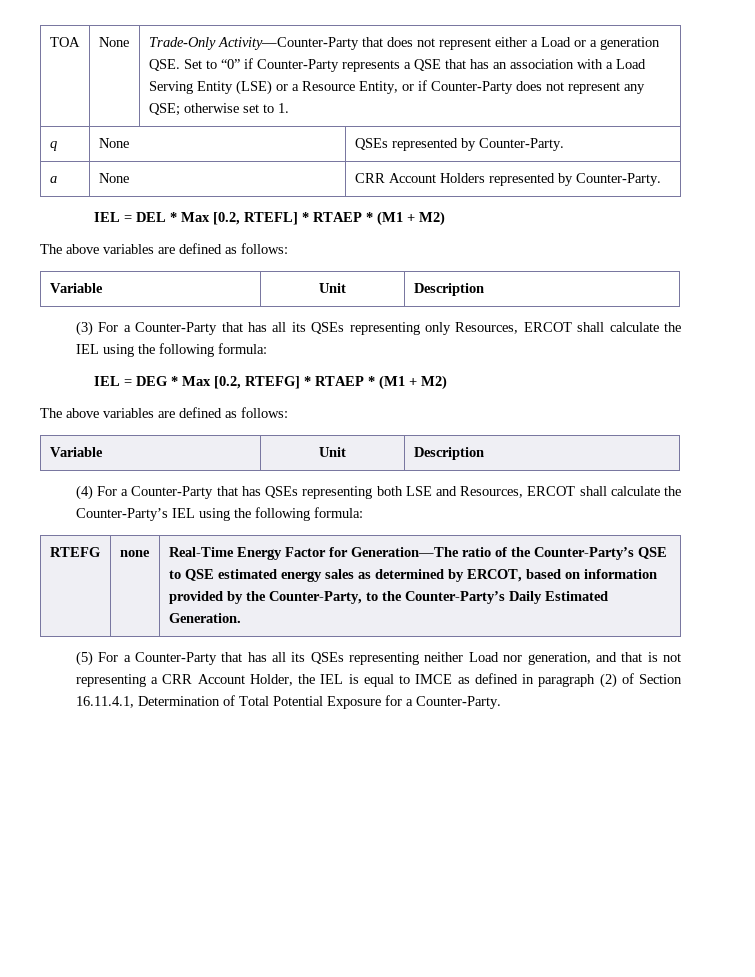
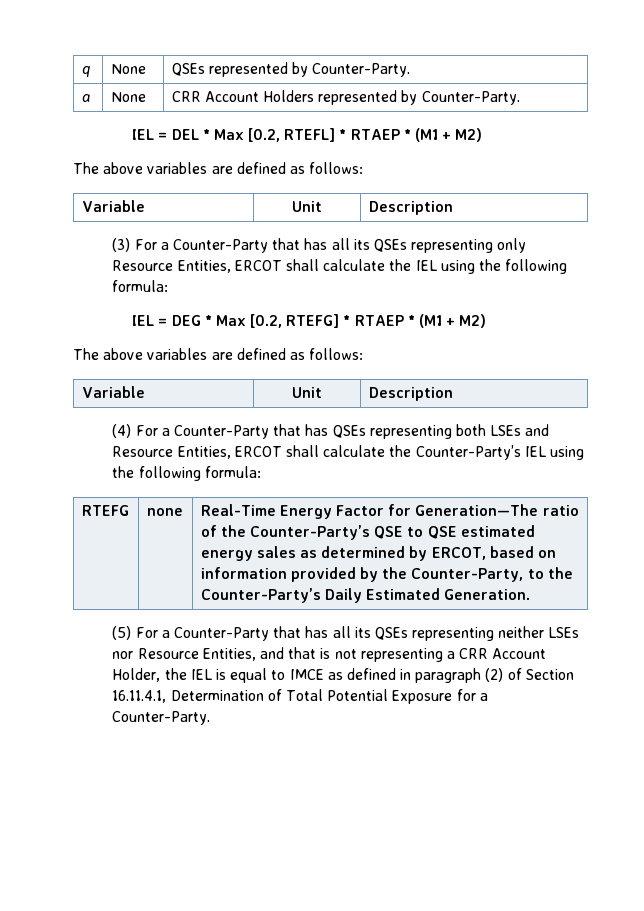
[49,37,80,47] [98,37,129,47] [148,37,660,50] [148,58,646,72] [148,80,645,95] [148,103,289,116] TOA | None | Trade-Only Activity—Counter-Party that does not represent either a Load or a generation QSE. Set to “0” if Counter-Party represents a QSE that has an association with a Load Serving Entity (LSE) or a Resource Entity, or if Counter-Party does not represent any QSE; otherwise set to 1. // -> (81, 71) none
[455,322,519,334] Resources, -> [112,260,231,273] Resource Entities,
[405,486,524,498] LSE and Resources, -> [490,424,550,436] [112,446,231,459] LSEs and Resource Entities,
[468,652,591,665] Load nor generation, -> [548,627,580,638] [112,648,256,661] LSEs nor Resource Entities,

